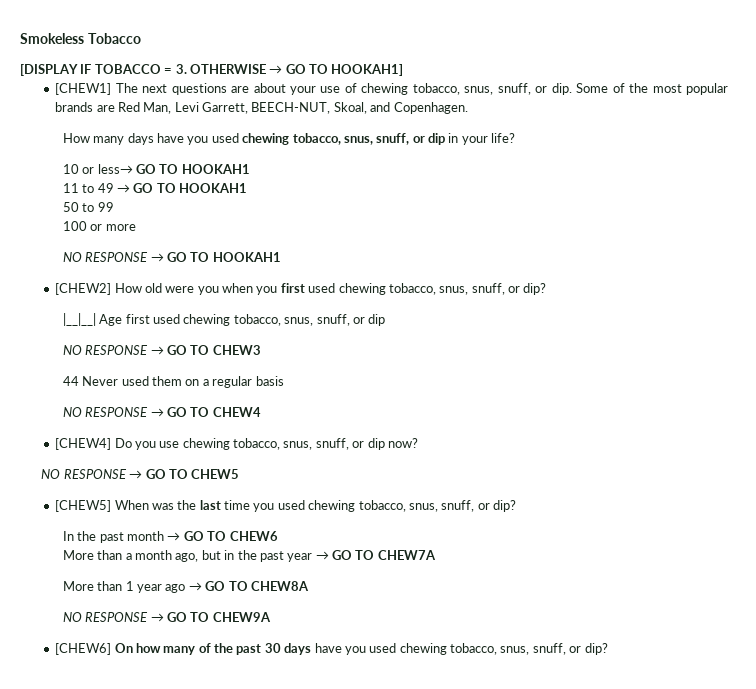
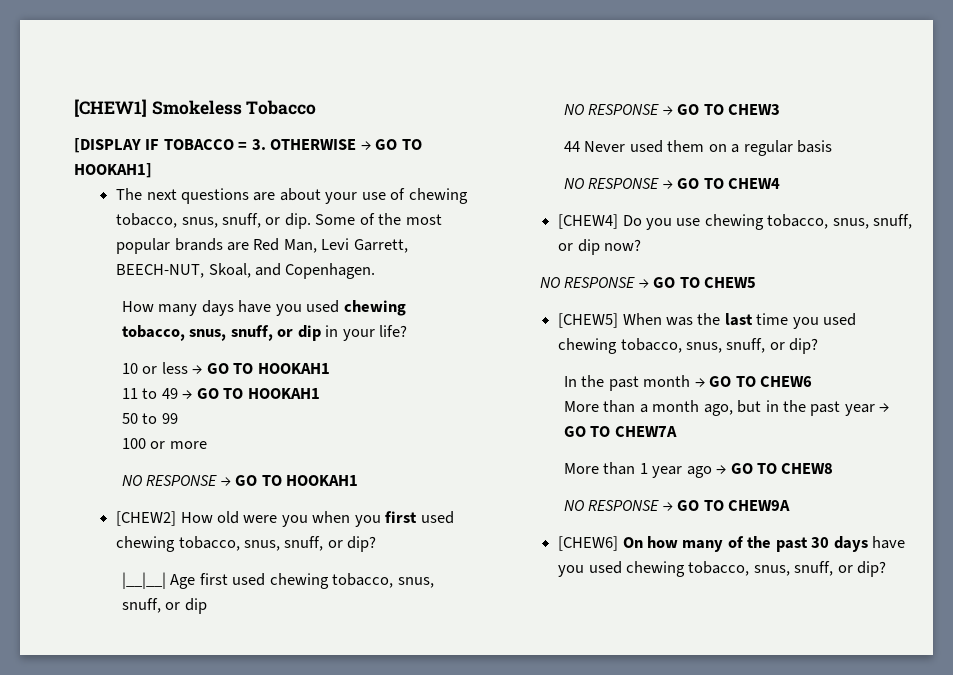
(20, 38) none -> [74,99,147,117] [CHEW1]
[55,83,112,95] [CHEW1] -> (152, 170) none
[97,164,133,174] less→ -> [161,362,203,374] less →
[250,581,309,591] CHEW8A -> [781,463,834,474] CHEW8

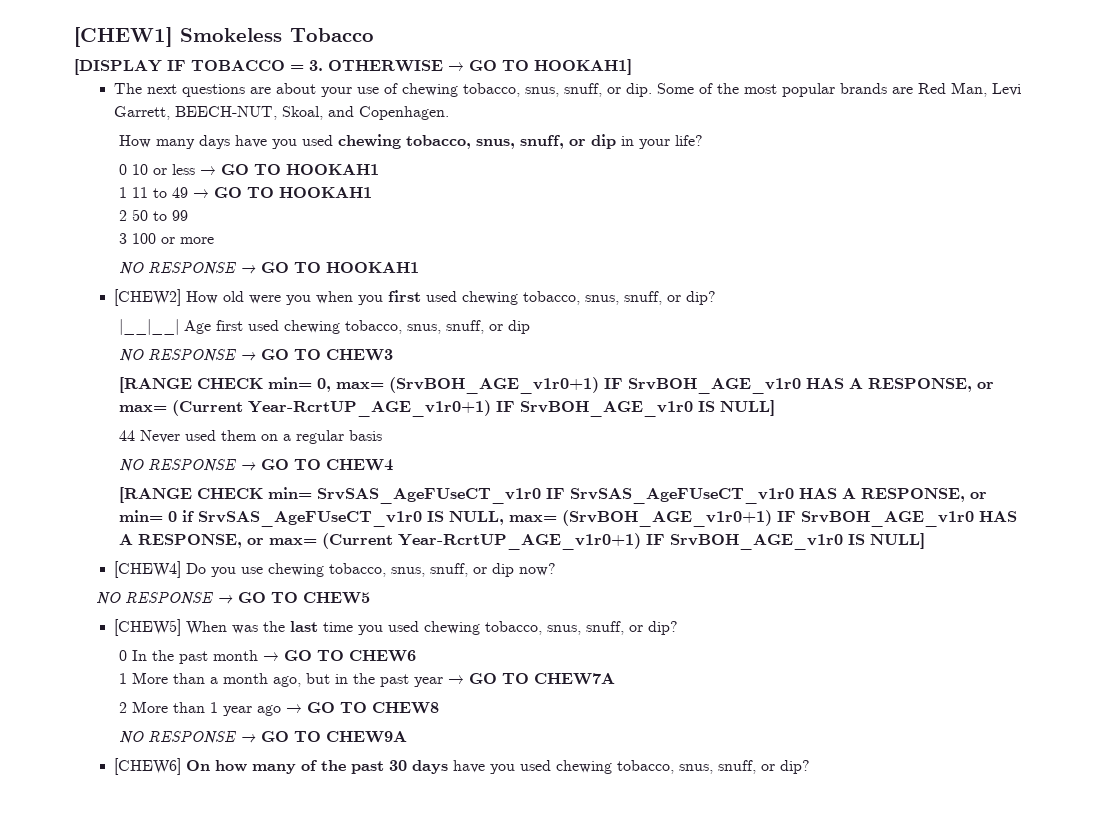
(407, 331) none -> [118,164,127,175] 0
(330, 368) none -> [118,187,127,198] 1
(320, 393) none -> [118,210,127,221] 2
(178, 418) none -> [118,233,127,244] 3
(781, 109) none -> [118,377,994,394] [118,400,775,417] // [RANGE CHECK min= 0, max= (SrvBOH_AGE_v1r0+1) IF SrvBOH_AGE_v1r0 HAS A RESPONSE, or max= (Current Year-RcrtUP_AGE_v1r0+1) IF SrvBOH_AGE_v1r0 IS NULL]
(781, 183) none -> [118,487,987,504] [118,510,1017,527] [118,533,925,550] // [RANGE CHECK min= SrvSAS_AgeFUseCT_v1r0 IF SrvSAS_AgeFUseCT_v1r0 HAS A RESPONSE, or min= 0 if SrvSAS_AgeFUseCT_v1r0 IS NULL, max= (SrvBOH_AGE_v1r0+1) IF SrvBOH_AGE_v1r0 HAS A RESPONSE, or max= (Current Year-RcrtUP_AGE_v1r0+1) IF SrvBOH_AGE_v1r0 IS NULL]
(819, 346) none -> [118,650,127,661] 0
(812, 381) none -> [118,673,127,684] 1
(677, 431) none -> [118,702,127,713] 2

